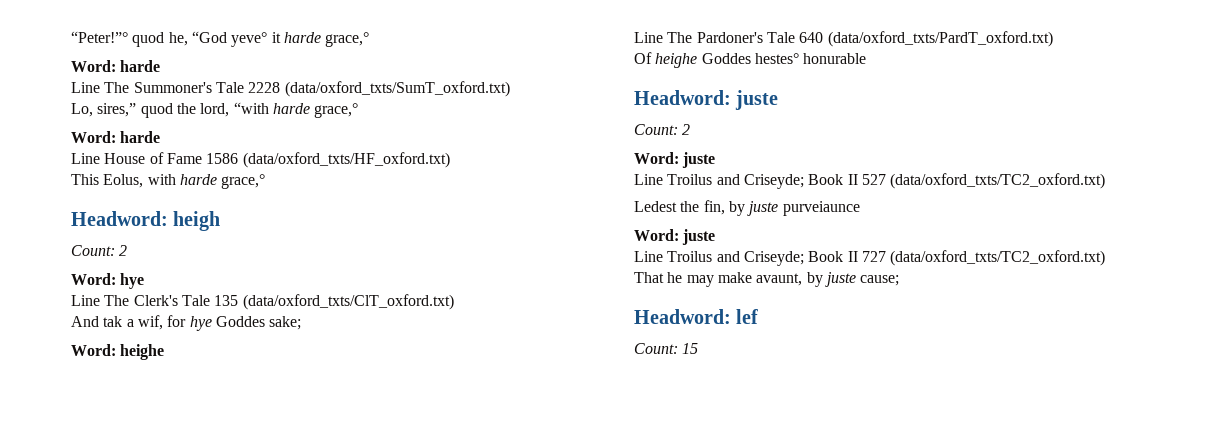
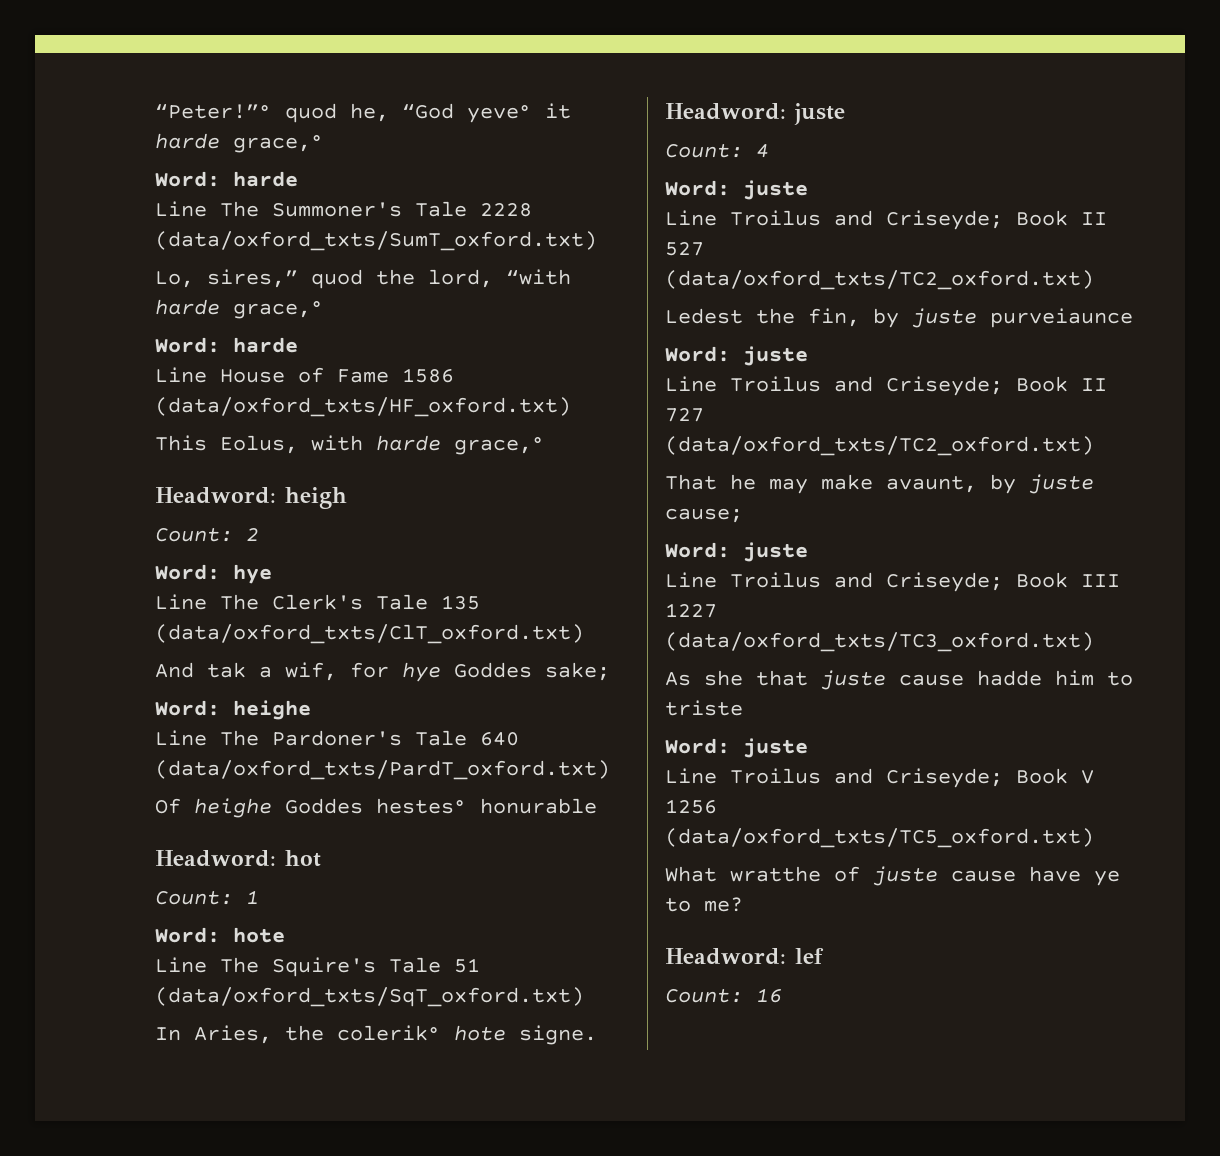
(867, 58) none -> [155,850,321,867] [155,890,259,905] [155,927,285,943] [155,957,480,977] [155,987,584,1007] [155,1025,597,1045] // Headword: hot // Count: 1 // Word: hote // Line The Squire's Tale 51 (data/oxford_txts/SqT_oxford.txt) // In Aries, the colerik° hote signe.
[682,124,691,135] 2 -> [756,144,769,158] 4
(900, 280) none -> [665,542,808,562] [665,572,1120,592] [665,603,717,618] [665,632,1094,652] [665,670,1133,690] [665,700,743,716] [665,738,808,758] [665,768,1094,788] [665,799,717,814] [665,828,1094,848] [665,866,1120,886] [665,897,743,912] // Word: juste // Line Troilus and Criseyde; Book III 1227 (data/oxford_txts/TC3_oxford.txt) // As she that juste cause hadde him to triste // Word: juste // Line Troilus and Criseyde; Book V 1256 (data/oxford_txts/TC5_oxford.txt) // What wratthe of juste cause have ye to me?
[682,343,699,354] 15 -> [756,988,782,1003] 16

